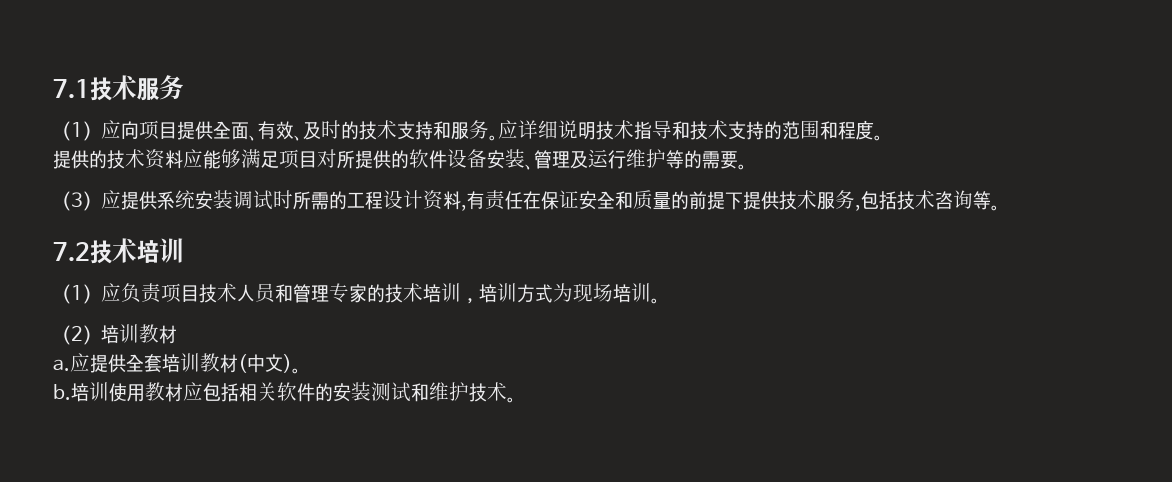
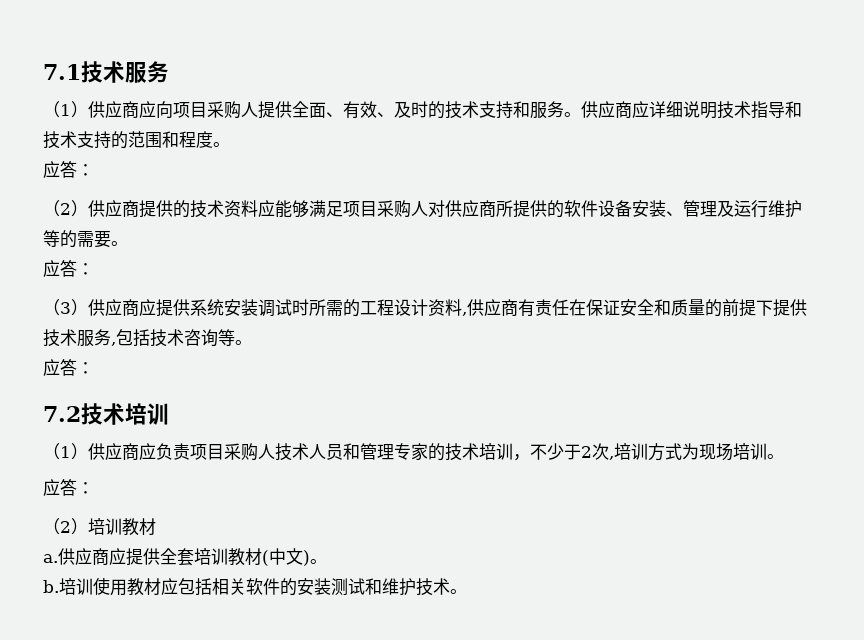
(101, 131) none -> [88,101,139,118] 供应商
(177, 130) none -> [207,101,258,119] 采购人
(498, 138) none -> [581,101,632,118] 供应商
(883, 138) none -> [43,160,94,178] [43,200,139,217] 应答： // （2）供应商
[317,149,337,168] 对 -> [377,200,496,218] 采购人对供应商
(747, 167) none -> [43,259,94,277] // 应答：
(101, 201) none -> [88,299,139,316] 供应商
(467, 208) none -> [467,299,518,316] 供应商
(1000, 208) none -> [43,358,94,376] // 应答：
(101, 294) none -> [88,443,139,460] 供应商
(199, 293) none -> [224,443,275,461] 采购人
(479, 301) none -> [530,443,614,460] 不少于2次,
(660, 301) none -> [43,478,94,496] // 应答：
(70, 365) none -> [58,548,109,565] 供应商

